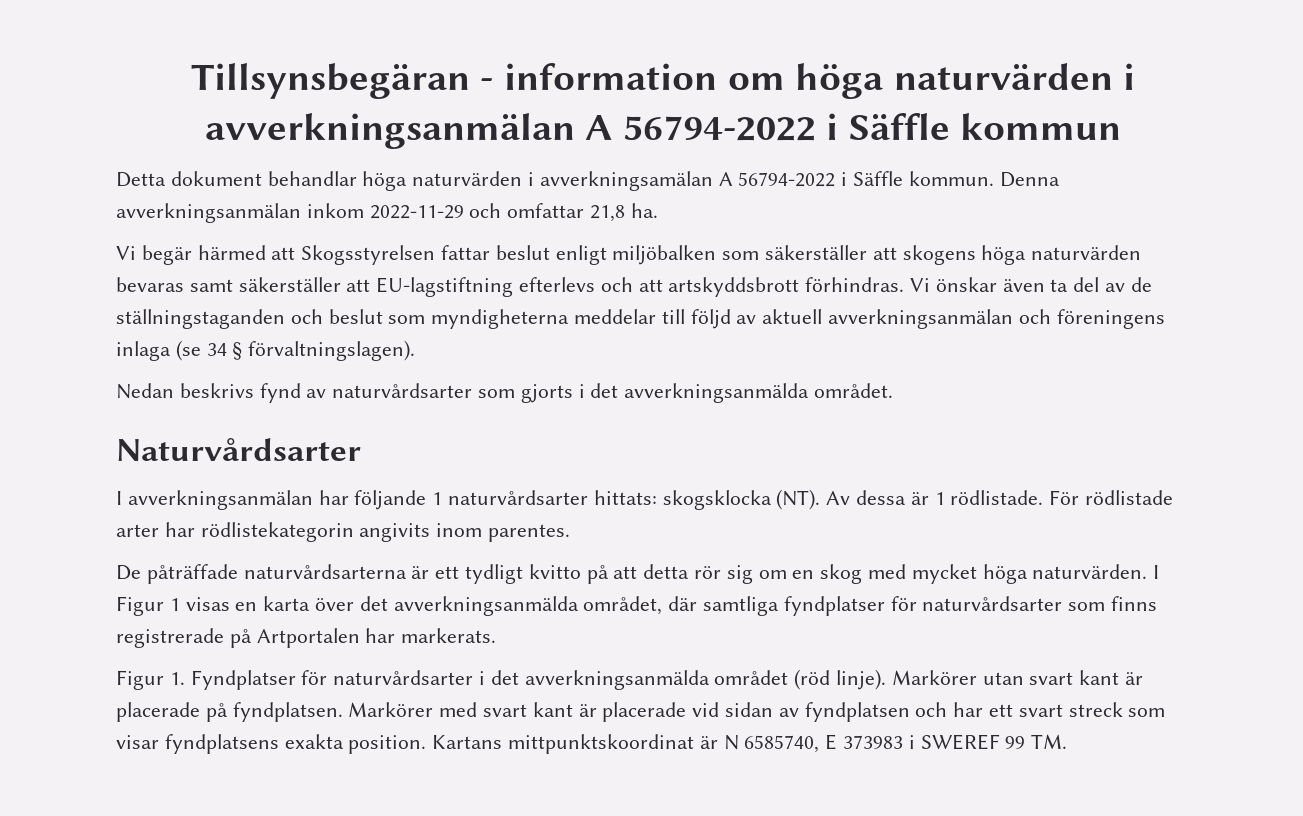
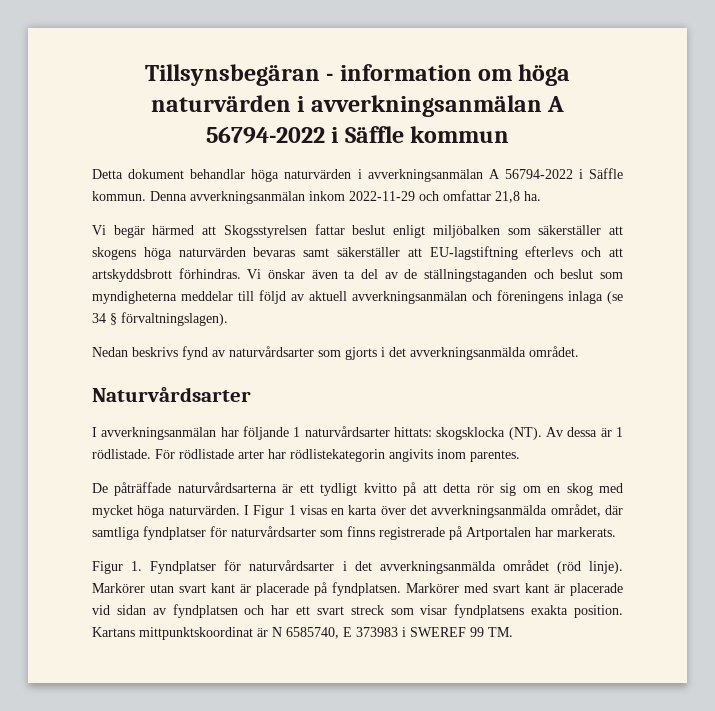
[539,171,713,191] avverkningsamälan -> [367,169,483,182] avverkningsanmälan

